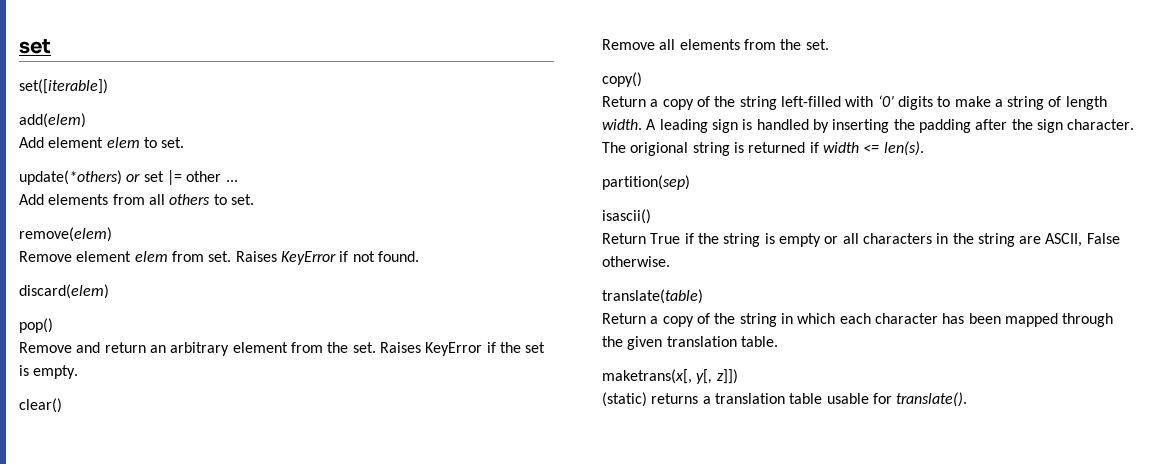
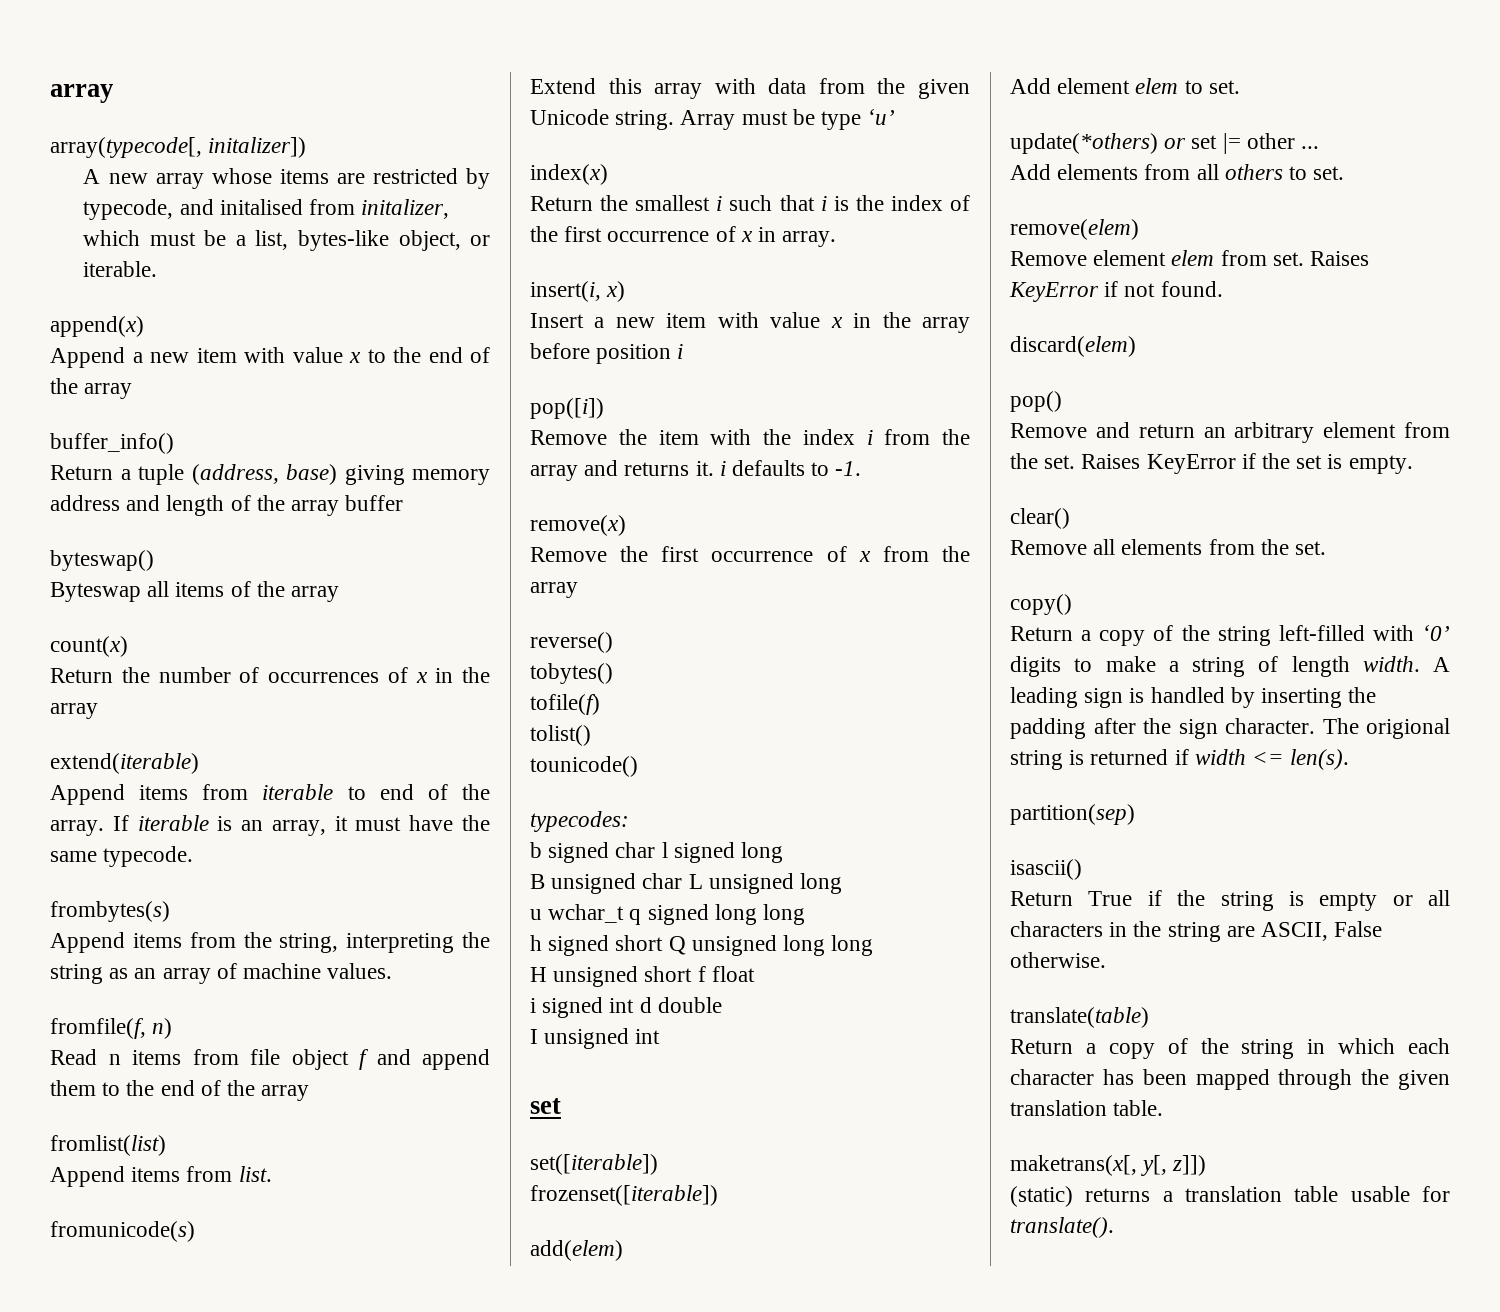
(19, 46) none -> [50,84,113,103] [50,137,307,158] [83,168,490,189] [83,199,450,220] [83,230,490,251] [83,261,158,277] [50,316,144,337] [50,347,490,368] [50,378,133,399] [50,433,174,454] [50,464,490,485] [50,495,404,516] [50,550,154,571] [50,581,340,602] [50,636,128,657] [50,667,490,683] [50,703,98,719] [50,753,199,774] [50,784,490,805] [50,815,490,836] [50,846,194,867] [50,901,170,922] [50,932,490,953] [50,963,393,984] [50,1018,173,1039] [50,1049,490,1070] [50,1080,310,1101] [50,1135,166,1156] [50,1166,272,1187] [50,1221,195,1242] [530,78,970,99] [530,109,896,130] [530,164,608,185] [530,195,971,211] [530,226,837,247] [530,281,626,302] [530,312,971,333] [530,343,684,364] [530,398,604,419] [530,429,970,445] [530,460,862,481] [530,515,626,536] [530,546,970,562] [530,582,578,598] [530,632,613,653] [530,663,613,684] [530,694,600,715] [530,725,591,746] [530,756,638,777] [530,811,629,832] [530,842,784,863] [530,873,843,894] [530,904,806,925] [530,935,874,956] [530,966,755,987] [530,997,722,1018] [530,1028,661,1049] array // array(typecode[, initalizer]) // A new array whose items are restricted by typecode, and initalised from initalizer, which must be a list, bytes-like object, or iterable. // append(x) // Append a new item with value x to the end of the array // buffer_info() // Return a tuple (address, base) giving memory address and length of the array buffer // byteswap() // Byteswap all items of the array // count(x) // Return the number of occurrences of x in the array // extend(iterable) // Append items from iterable to end of the array. If iterable is an array, it must have the same typecode. // frombytes(s) // Append items from the string, interpreting the string as an array of machine values. // fromfile(f, n) // Read n items from file object f and append them to the end of the array // fromlist(list) // Append items from list. // fromunicode(s) // Extend this array with data from the given Unicode string. Array must be type ‘u’ // index(x) // Return the smallest i such that i is the index of the first occurrence of x in array. // insert(i, x) // Insert a new item with value x in the array before position i // pop([i]) // Remove the item with the index i from the array and returns it. i defaults to -1. // remove(x) // Remove the first occurrence of x from the array // reverse() // tobytes() // tofile(f) // tolist() // tounicode() // typecodes: // b signed char l signed long // B unsigned char L unsigned long // u wchar_t q signed long long // h signed short Q unsigned long long // H unsigned short f float // i signed int d double // I unsigned int //
(108, 86) none -> [530,1185,718,1206] // frozenset([iterable])

